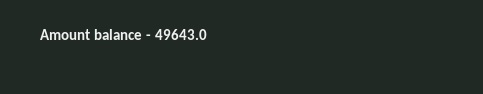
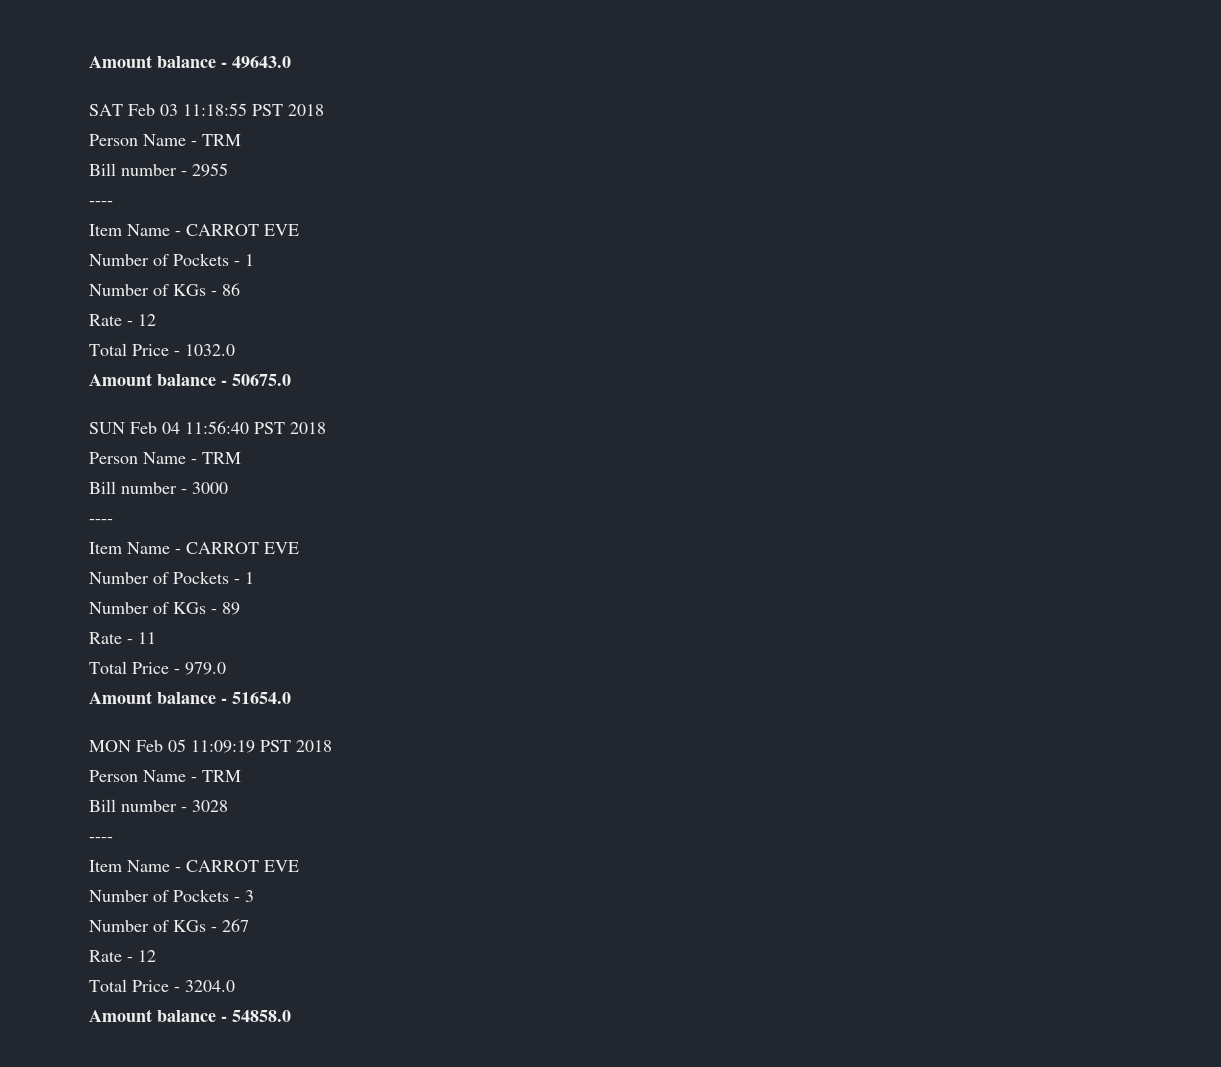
(207, 34) none -> [89,103,324,116] [89,134,241,146] [89,163,228,177] [89,201,113,206] [89,224,299,236] [89,253,254,266] [89,283,240,296] [89,314,156,326] [89,343,235,356] [89,373,291,386] [89,421,326,434] [89,452,241,464] [89,481,228,494] [89,519,113,524] [89,542,299,554] [89,571,254,584] [89,602,240,615] [89,632,156,644] [89,661,226,675] [89,691,291,704] [89,739,332,753] [89,770,241,782] [89,799,228,812] [89,837,113,842] [89,860,299,872] [89,889,254,902] [89,919,249,932] [89,950,156,962] [89,979,235,992] [89,1009,291,1022] // SAT Feb 03 11:18:55 PST 2018 // Person Name - TRM // Bill number - 2955 // ---- // Item Name - CARROT EVE // Number of Pockets - 1 // Number of KGs - 86 // Rate - 12 // Total Price - 1032.0 // Amount balance - 50675.0 // SUN Feb 04 11:56:40 PST 2018 // Person Name - TRM // Bill number - 3000 // ---- // Item Name - CARROT EVE // Number of Pockets - 1 // Number of KGs - 89 // Rate - 11 // Total Price - 979.0 // Amount balance - 51654.0 // MON Feb 05 11:09:19 PST 2018 // Person Name - TRM // Bill number - 3028 // ---- // Item Name - CARROT EVE // Number of Pockets - 3 // Number of KGs - 267 // Rate - 12 // Total Price - 3204.0 // Amount balance - 54858.0

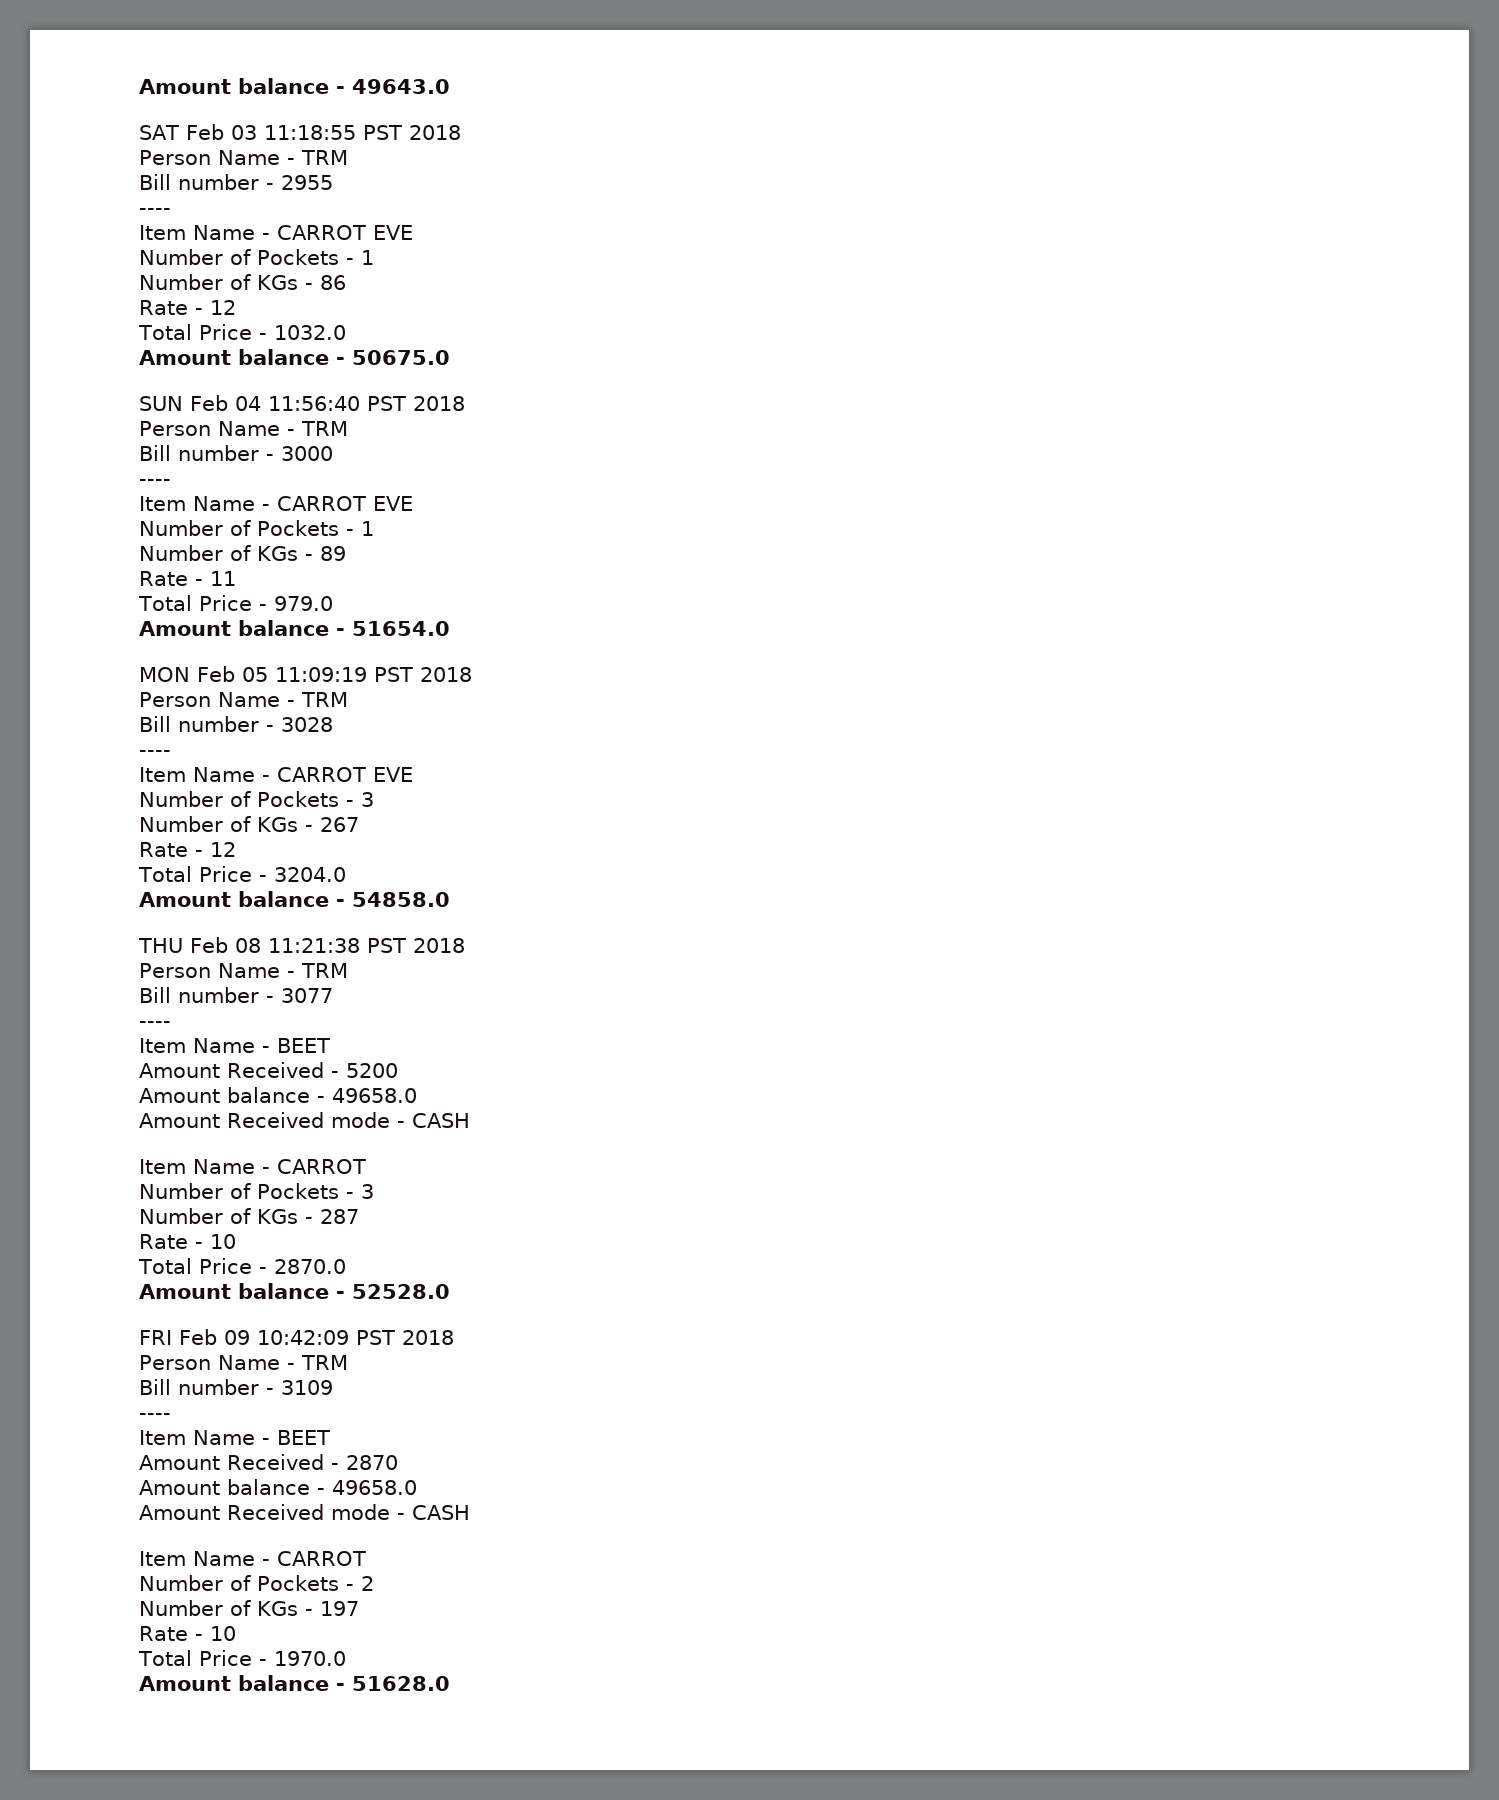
(291, 1016) none -> [138,937,465,953] [139,963,348,978] [139,987,333,1003] [139,1021,171,1028] [139,1038,330,1053] [139,1062,398,1078] [139,1087,417,1103] [139,1112,470,1128] [139,1159,366,1174] [139,1183,374,1199] [139,1208,359,1224] [139,1234,236,1249] [138,1258,346,1274] [139,1283,450,1299] [139,1329,454,1345] [139,1355,348,1370] [139,1379,333,1395] [139,1413,171,1420] [139,1430,330,1445] [139,1454,398,1470] [139,1479,417,1495] [139,1504,470,1520] [139,1551,366,1566] [139,1575,374,1591] [139,1600,359,1616] [139,1626,236,1641] [138,1650,346,1666] [139,1675,450,1691] // THU Feb 08 11:21:38 PST 2018 // Person Name - TRM // Bill number - 3077 // ---- // Item Name - BEET // Amount Received - 5200 // Amount balance - 49658.0 // Amount Received mode - CASH // Item Name - CARROT // Number of Pockets - 3 // Number of KGs - 287 // Rate - 10 // Total Price - 2870.0 // Amount balance - 52528.0 // FRI Feb 09 10:42:09 PST 2018 // Person Name - TRM // Bill number - 3109 // ---- // Item Name - BEET // Amount Received - 2870 // Amount balance - 49658.0 // Amount Received mode - CASH // Item Name - CARROT // Number of Pockets - 2 // Number of KGs - 197 // Rate - 10 // Total Price - 1970.0 // Amount balance - 51628.0

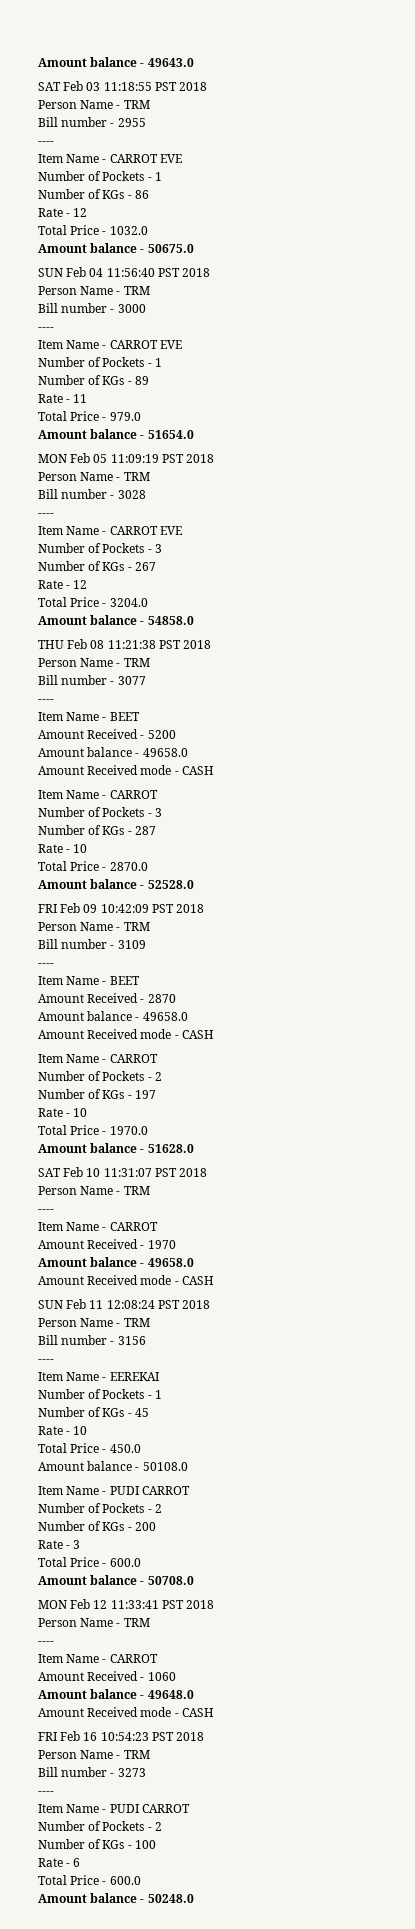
(450, 1683) none -> [38,1167,208,1177] [38,1186,150,1195] [38,1209,54,1213] [38,1222,158,1231] [38,1239,176,1249] [38,1257,194,1267] [38,1275,214,1285] [38,1299,211,1309] [38,1318,150,1327] [38,1335,146,1345] [38,1359,54,1363] [38,1372,159,1381] [38,1389,162,1399] [38,1407,149,1417] [38,1426,88,1435] [38,1443,141,1453] [38,1461,188,1471] [38,1486,190,1495] [38,1503,162,1513] [38,1521,156,1531] [38,1540,81,1549] [38,1557,141,1567] [38,1575,194,1585] [38,1599,215,1609] [38,1618,150,1627] [38,1641,54,1645] [38,1654,158,1663] [38,1671,176,1681] [38,1689,194,1699] [38,1707,214,1717] [38,1731,205,1741] [38,1750,150,1759] [38,1767,146,1777] [38,1791,54,1795] [38,1804,190,1813] [38,1821,162,1831] [38,1839,156,1849] [38,1858,81,1867] [38,1875,141,1885] [38,1893,194,1903] // SAT Feb 10 11:31:07 PST 2018 // Person Name - TRM // ---- // Item Name - CARROT // Amount Received - 1970 // Amount balance - 49658.0 // Amount Received mode - CASH // SUN Feb 11 12:08:24 PST 2018 // Person Name - TRM // Bill number - 3156 // ---- // Item Name - EEREKAI // Number of Pockets - 1 // Number of KGs - 45 // Rate - 10 // Total Price - 450.0 // Amount balance - 50108.0 // Item Name - PUDI CARROT // Number of Pockets - 2 // Number of KGs - 200 // Rate - 3 // Total Price - 600.0 // Amount balance - 50708.0 // MON Feb 12 11:33:41 PST 2018 // Person Name - TRM // ---- // Item Name - CARROT // Amount Received - 1060 // Amount balance - 49648.0 // Amount Received mode - CASH // FRI Feb 16 10:54:23 PST 2018 // Person Name - TRM // Bill number - 3273 // ---- // Item Name - PUDI CARROT // Number of Pockets - 2 // Number of KGs - 100 // Rate - 6 // Total Price - 600.0 // Amount balance - 50248.0

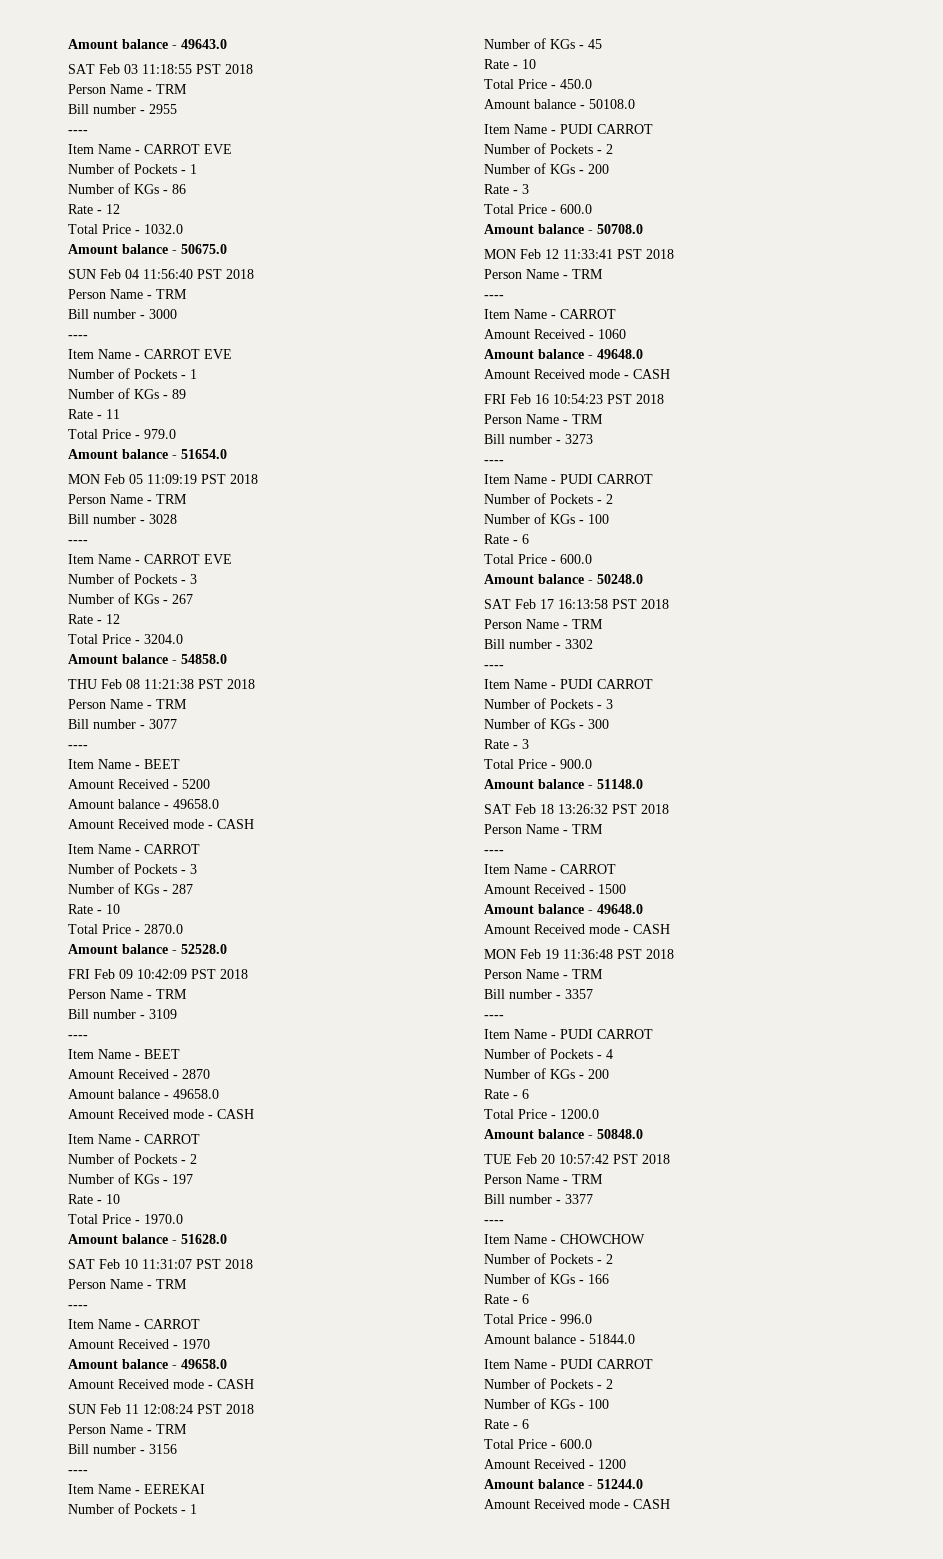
(194, 1898) none -> [484,599,669,609] [484,619,603,629] [484,639,593,649] [484,665,504,669] [484,679,653,689] [484,698,613,709] [484,718,609,729] [484,739,529,749] [484,759,592,769] [484,779,643,789] [484,804,669,814] [484,824,603,834] [484,850,504,854] [484,864,616,874] [484,884,626,894] [484,904,643,914] [484,924,670,934] [484,949,674,959] [484,969,603,979] [484,989,593,999] [484,1015,504,1019] [484,1029,653,1039] [484,1048,613,1059] [484,1068,609,1079] [484,1089,529,1099] [484,1109,599,1119] [484,1129,643,1139] [484,1154,670,1164] [484,1174,603,1184] [484,1194,593,1204] [484,1220,504,1224] [484,1234,645,1244] [484,1253,613,1264] [484,1273,609,1284] [484,1294,529,1304] [484,1314,592,1324] [484,1334,635,1344] [484,1359,653,1369] [484,1378,613,1389] [484,1398,609,1409] [484,1419,529,1429] [484,1439,592,1449] [484,1459,626,1469] [484,1479,643,1489] [484,1499,670,1509] // SAT Feb 17 16:13:58 PST 2018 // Person Name - TRM // Bill number - 3302 // ---- // Item Name - PUDI CARROT // Number of Pockets - 3 // Number of KGs - 300 // Rate - 3 // Total Price - 900.0 // Amount balance - 51148.0 // SAT Feb 18 13:26:32 PST 2018 // Person Name - TRM // ---- // Item Name - CARROT // Amount Received - 1500 // Amount balance - 49648.0 // Amount Received mode - CASH // MON Feb 19 11:36:48 PST 2018 // Person Name - TRM // Bill number - 3357 // ---- // Item Name - PUDI CARROT // Number of Pockets - 4 // Number of KGs - 200 // Rate - 6 // Total Price - 1200.0 // Amount balance - 50848.0 // TUE Feb 20 10:57:42 PST 2018 // Person Name - TRM // Bill number - 3377 // ---- // Item Name - CHOWCHOW // Number of Pockets - 2 // Number of KGs - 166 // Rate - 6 // Total Price - 996.0 // Amount balance - 51844.0 // Item Name - PUDI CARROT // Number of Pockets - 2 // Number of KGs - 100 // Rate - 6 // Total Price - 600.0 // Amount Received - 1200 // Amount balance - 51244.0 // Amount Received mode - CASH

